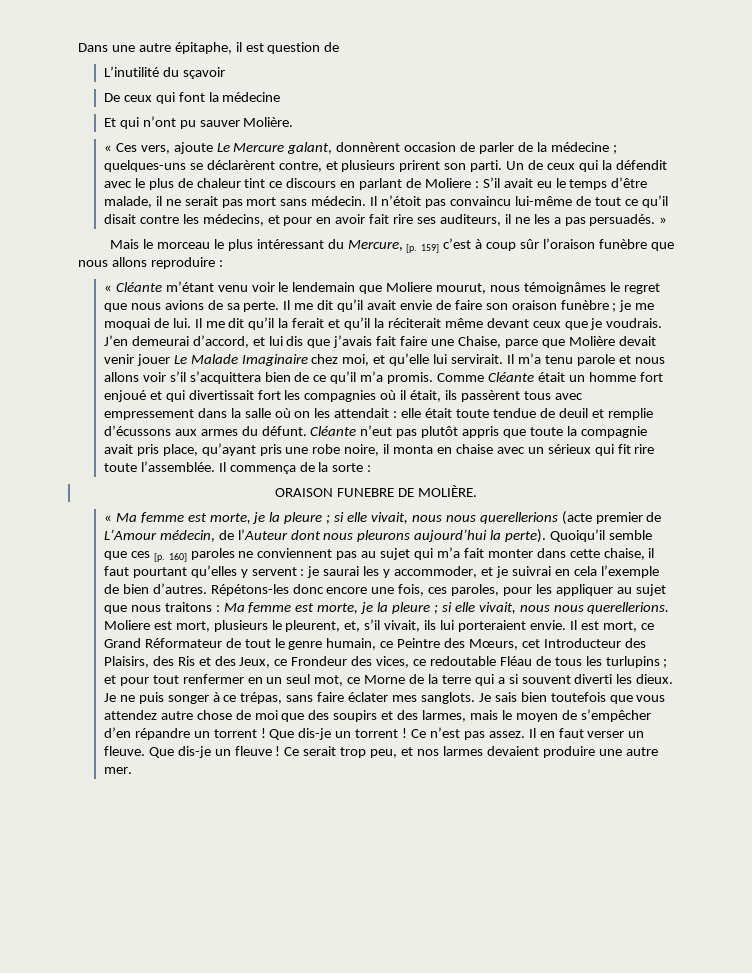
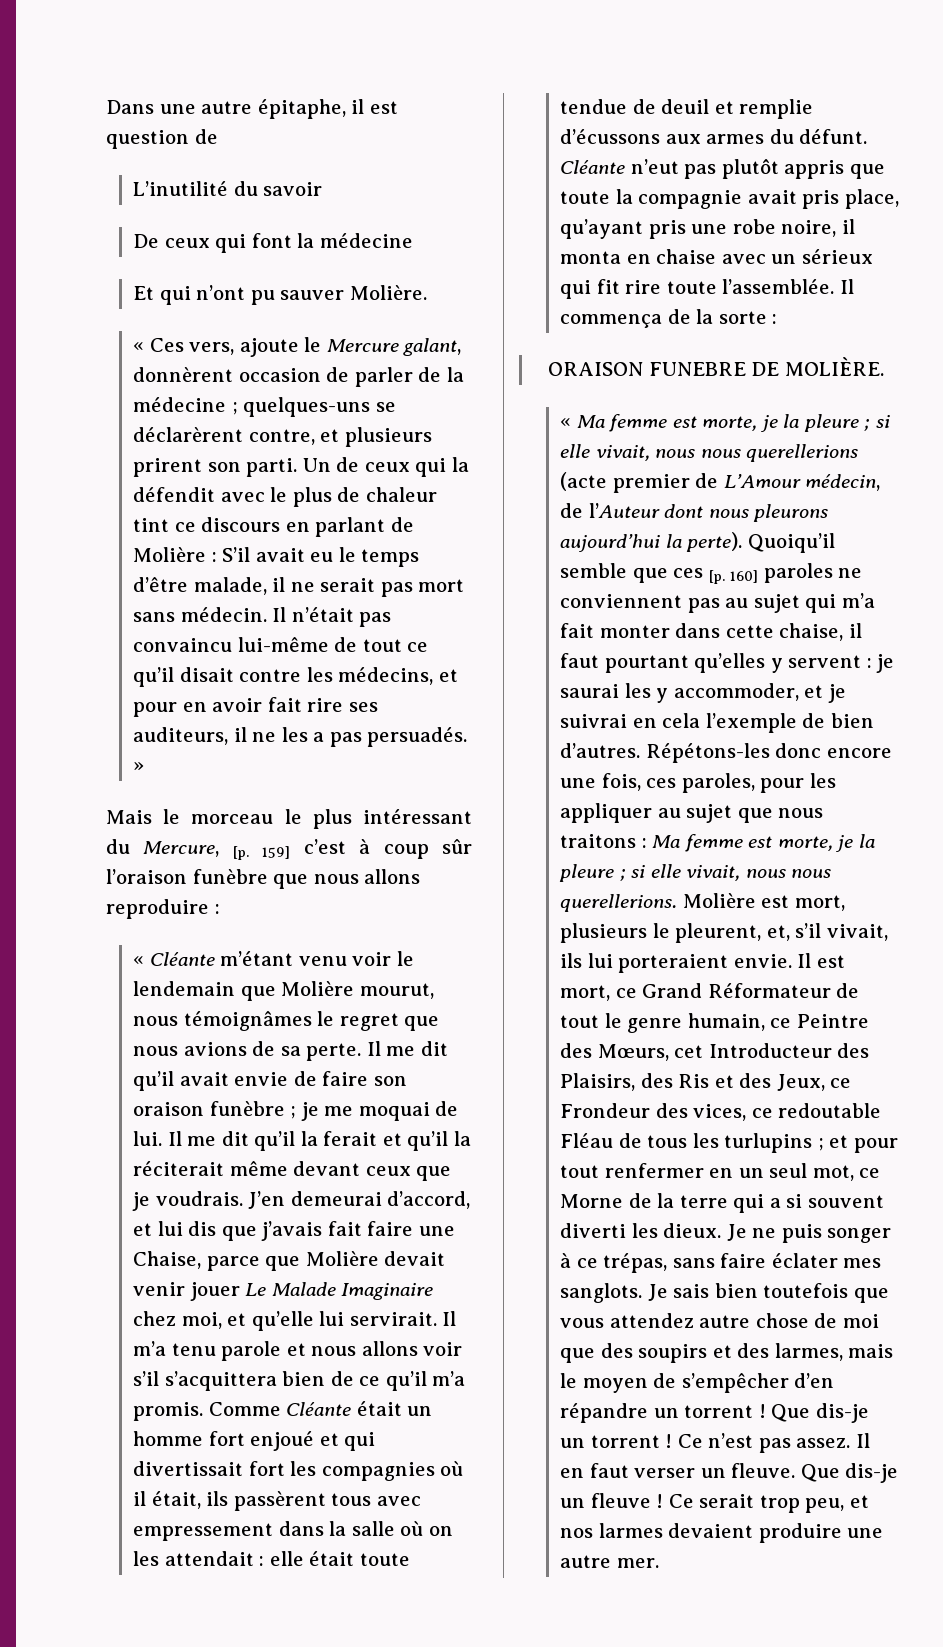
[182,67,225,79] sçavoir -> [263,182,323,196] savoir
[216,143,230,152] Le -> [304,337,322,352] le
[424,178,471,188] Moliere -> [133,547,207,562] Molière
[381,195,422,206] n’étoit -> [291,607,354,622] n’était
[386,282,433,292] Moliere -> [281,981,355,996] Molière
[103,620,150,630] Moliere -> [682,893,756,908] Molière

